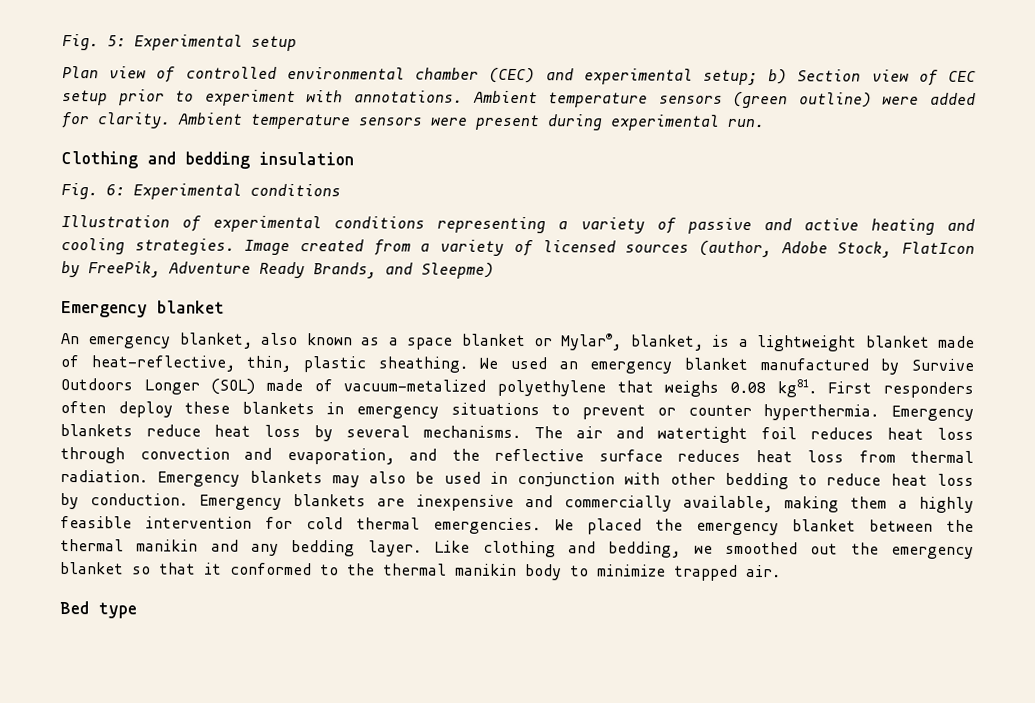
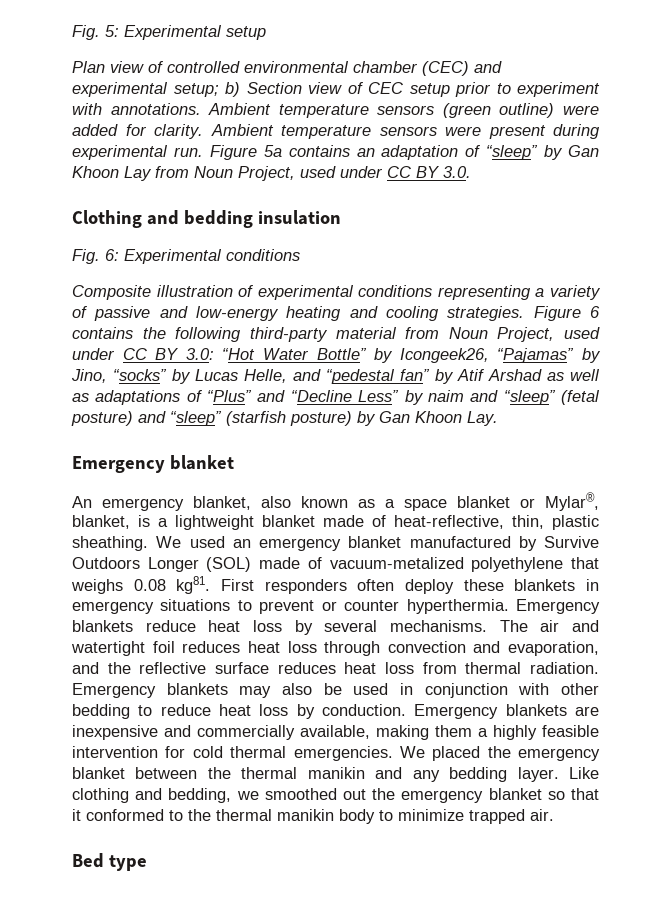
(765, 123) none -> [209,145,599,160] [72,166,471,181] Figure 5a contains an adaptation of “sleep” by Gan Khoon Lay from Noun Project, used under CC BY 3.0.
[61,215,170,228] Illustration -> [72,285,233,300] Composite illustration
[803,218,859,231] active -> [196,306,279,321] low-energy
[244,239,976,258] [61,261,494,279] Image created from a variety of licensed sources (author, Adobe Stock, FlatIcon by FreePik, Adventure Ready Brands, and Sleepme) -> [533,306,600,321] [72,327,600,342] [72,348,601,363] [71,369,600,384] [72,390,601,405] [71,411,498,426] Figure 6 contains the following third-party material from Noun Project, used under CC BY 3.0: “Hot Water Bottle” by Icongeek26, “Pajamas” by Jino, “socks” by Lucas Helle, and “pedestal fan” by Atif Arshad as well as adaptations of “Plus” and “Decline Less” by naim and “sleep” (fetal posture) and “sleep” (starfish posture) by Gan Khoon Lay.

